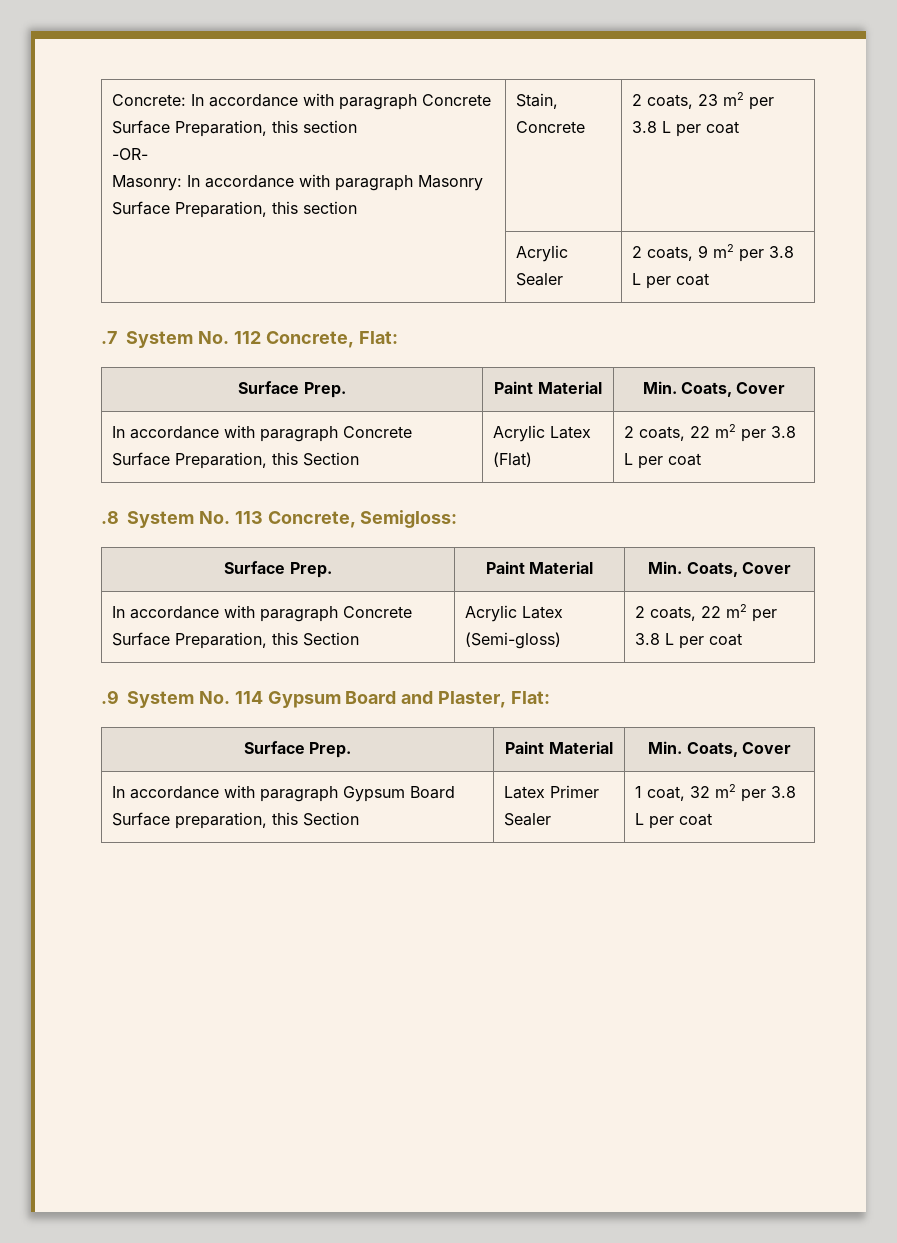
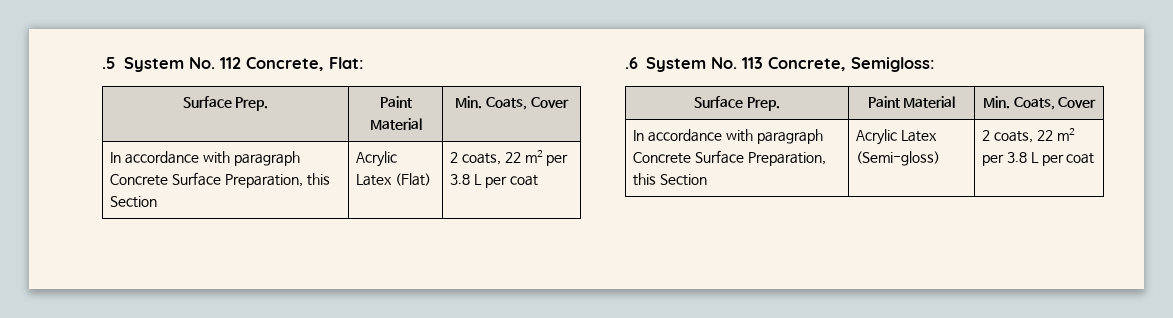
[112,93,492,110] [112,120,358,137] [112,148,149,160] [112,174,484,191] [112,201,358,218] [516,93,559,109] [516,121,586,133] [632,92,775,110] [632,121,740,137] [516,245,569,262] [516,273,564,286] [632,244,795,262] [632,273,710,289] [101,331,117,344] Concrete: In accordance with paragraph Concrete Surface Preparation, this section // -OR- // Masonry: In accordance with paragraph Masonry Surface Preparation, this section | Stain, Concrete | 2 coats, 23 m2 per 3.8 L per coat // | Acrylic Sealer | 2 coats, 9 m2 per 3.8 L per coat // .7 -> [102,57,116,69] .5
[101,511,119,524] .8 -> [625,57,638,69] .6
[101,690,551,708] [243,741,352,758] [505,741,613,754] [648,741,791,757] [112,785,456,802] [112,812,360,829] [504,785,600,799] [504,813,552,826] [635,784,797,802] [635,813,713,829] // .9 System No. 114 Gypsum Board and Plaster, Flat: // Surface Prep. | Paint Material | Min. Coats, Cover // In accordance with paragraph Gypsum Board Surface preparation, this Section | Latex Primer Sealer | 1 coat, 32 m2 per 3.8 L per coat -> (1095, 158) none

